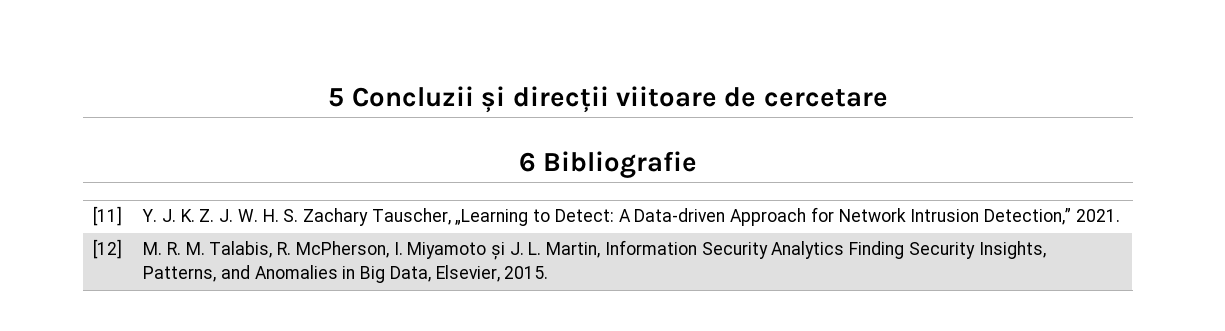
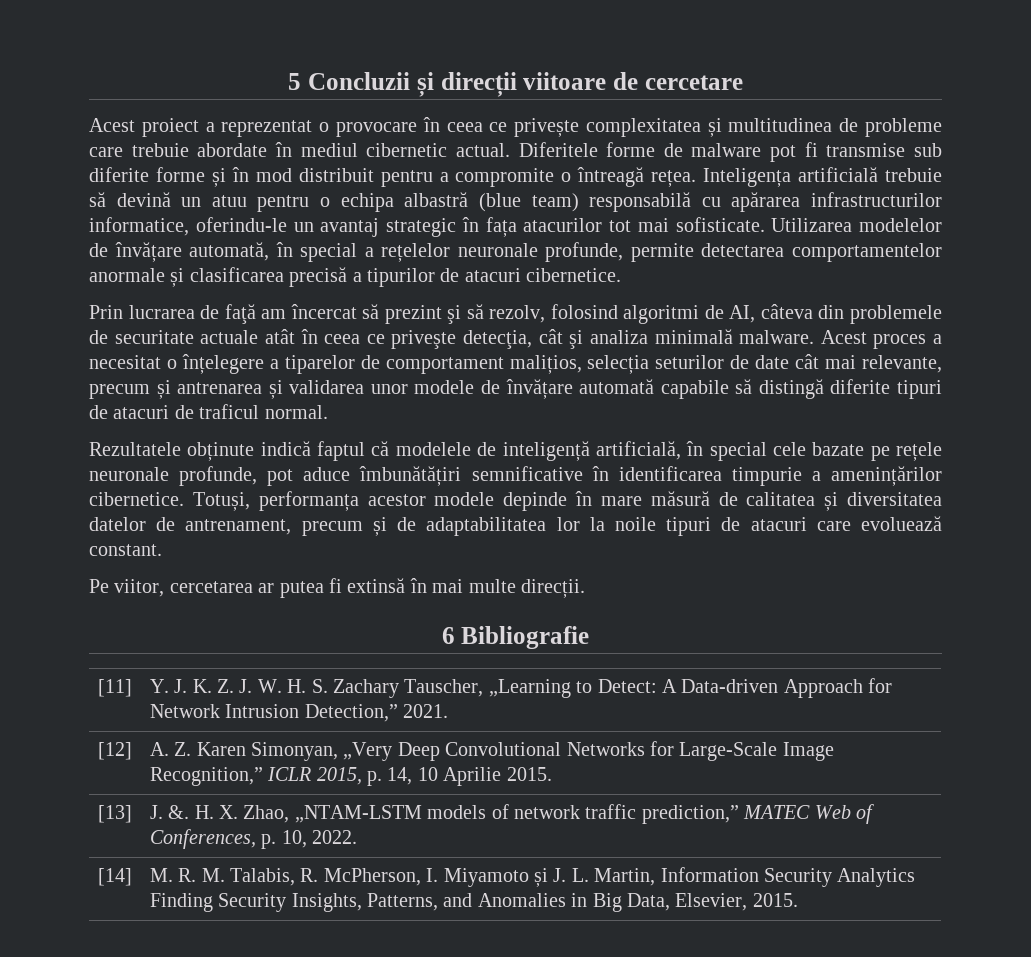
(888, 98) none -> [89,117,943,137] [89,142,942,162] [89,167,943,187] [89,192,943,212] [89,217,942,237] [89,242,942,262] [89,267,622,287] [89,304,942,324] [89,329,942,349] [89,354,943,374] [89,379,942,399] [89,404,328,419] [89,441,942,461] [89,466,943,486] [89,491,943,511] [89,516,942,536] [89,544,162,556] [89,578,585,598] // Acest proiect a reprezentat o provocare în ceea ce privește complexitatea și multitudinea de probleme care trebuie abordate în mediul cibernetic actual. Diferitele forme de malware pot fi transmise sub diferite forme și în mod distribuit pentru a compromite o întreagă rețea. Inteligența artificială trebuie să devină un atuu pentru o echipa albastră (blue team) responsabilă cu apărarea infrastructurilor informatice, oferindu-le un avantaj strategic în fața atacurilor tot mai sofisticate. Utilizarea modelelor de învățare automată, în special a rețelelor neuronale profunde, permite detectarea comportamentelor anormale și clasificarea precisă a tipurilor de atacuri cibernetice. // Prin lucrarea de faţă am încercat să prezint şi să rezolv, folosind algoritmi de AI, câteva din problemele de securitate actuale atât în ceea ce priveşte detecţia, cât şi analiza minimală malware. Acest proces a necesitat o înțelegere a tiparelor de comportament malițios, selecția seturilor de date cât mai relevante, precum și antrenarea și validarea unor modele de învățare automată capabile să distingă diferite tipuri de atacuri de traficul normal. // Rezultatele obținute indică faptul că modelele de inteligență artificială, în special cele bazate pe rețele neuronale profunde, pot aduce îmbunătățiri semnificative în identificarea timpurie a amenințărilor cibernetice. Totuși, performanța acestor modele depinde în mare măsură de calitatea și diversitatea datelor de antrenament, precum și de adaptabilitatea lor la noile tipuri de atacuri care evoluează constant. // Pe viitor, cercetarea ar putea fi extinsă în mai multe direcții.
(123, 249) none -> [149,741,834,761] [149,767,552,786] [97,805,132,823] [149,804,874,824] [149,829,357,849] [97,868,132,886] | A. Z. Karen Simonyan, „Very Deep Convolutional Networks for Large-Scale Image Recognition,” ICLR 2015, p. 14, 10 Aprilie 2015. // [13] | J. &. H. X. Zhao, „NTAM-LSTM models of network traffic prediction,” MATEC Web of Conferences, p. 10, 2022. // [14]

